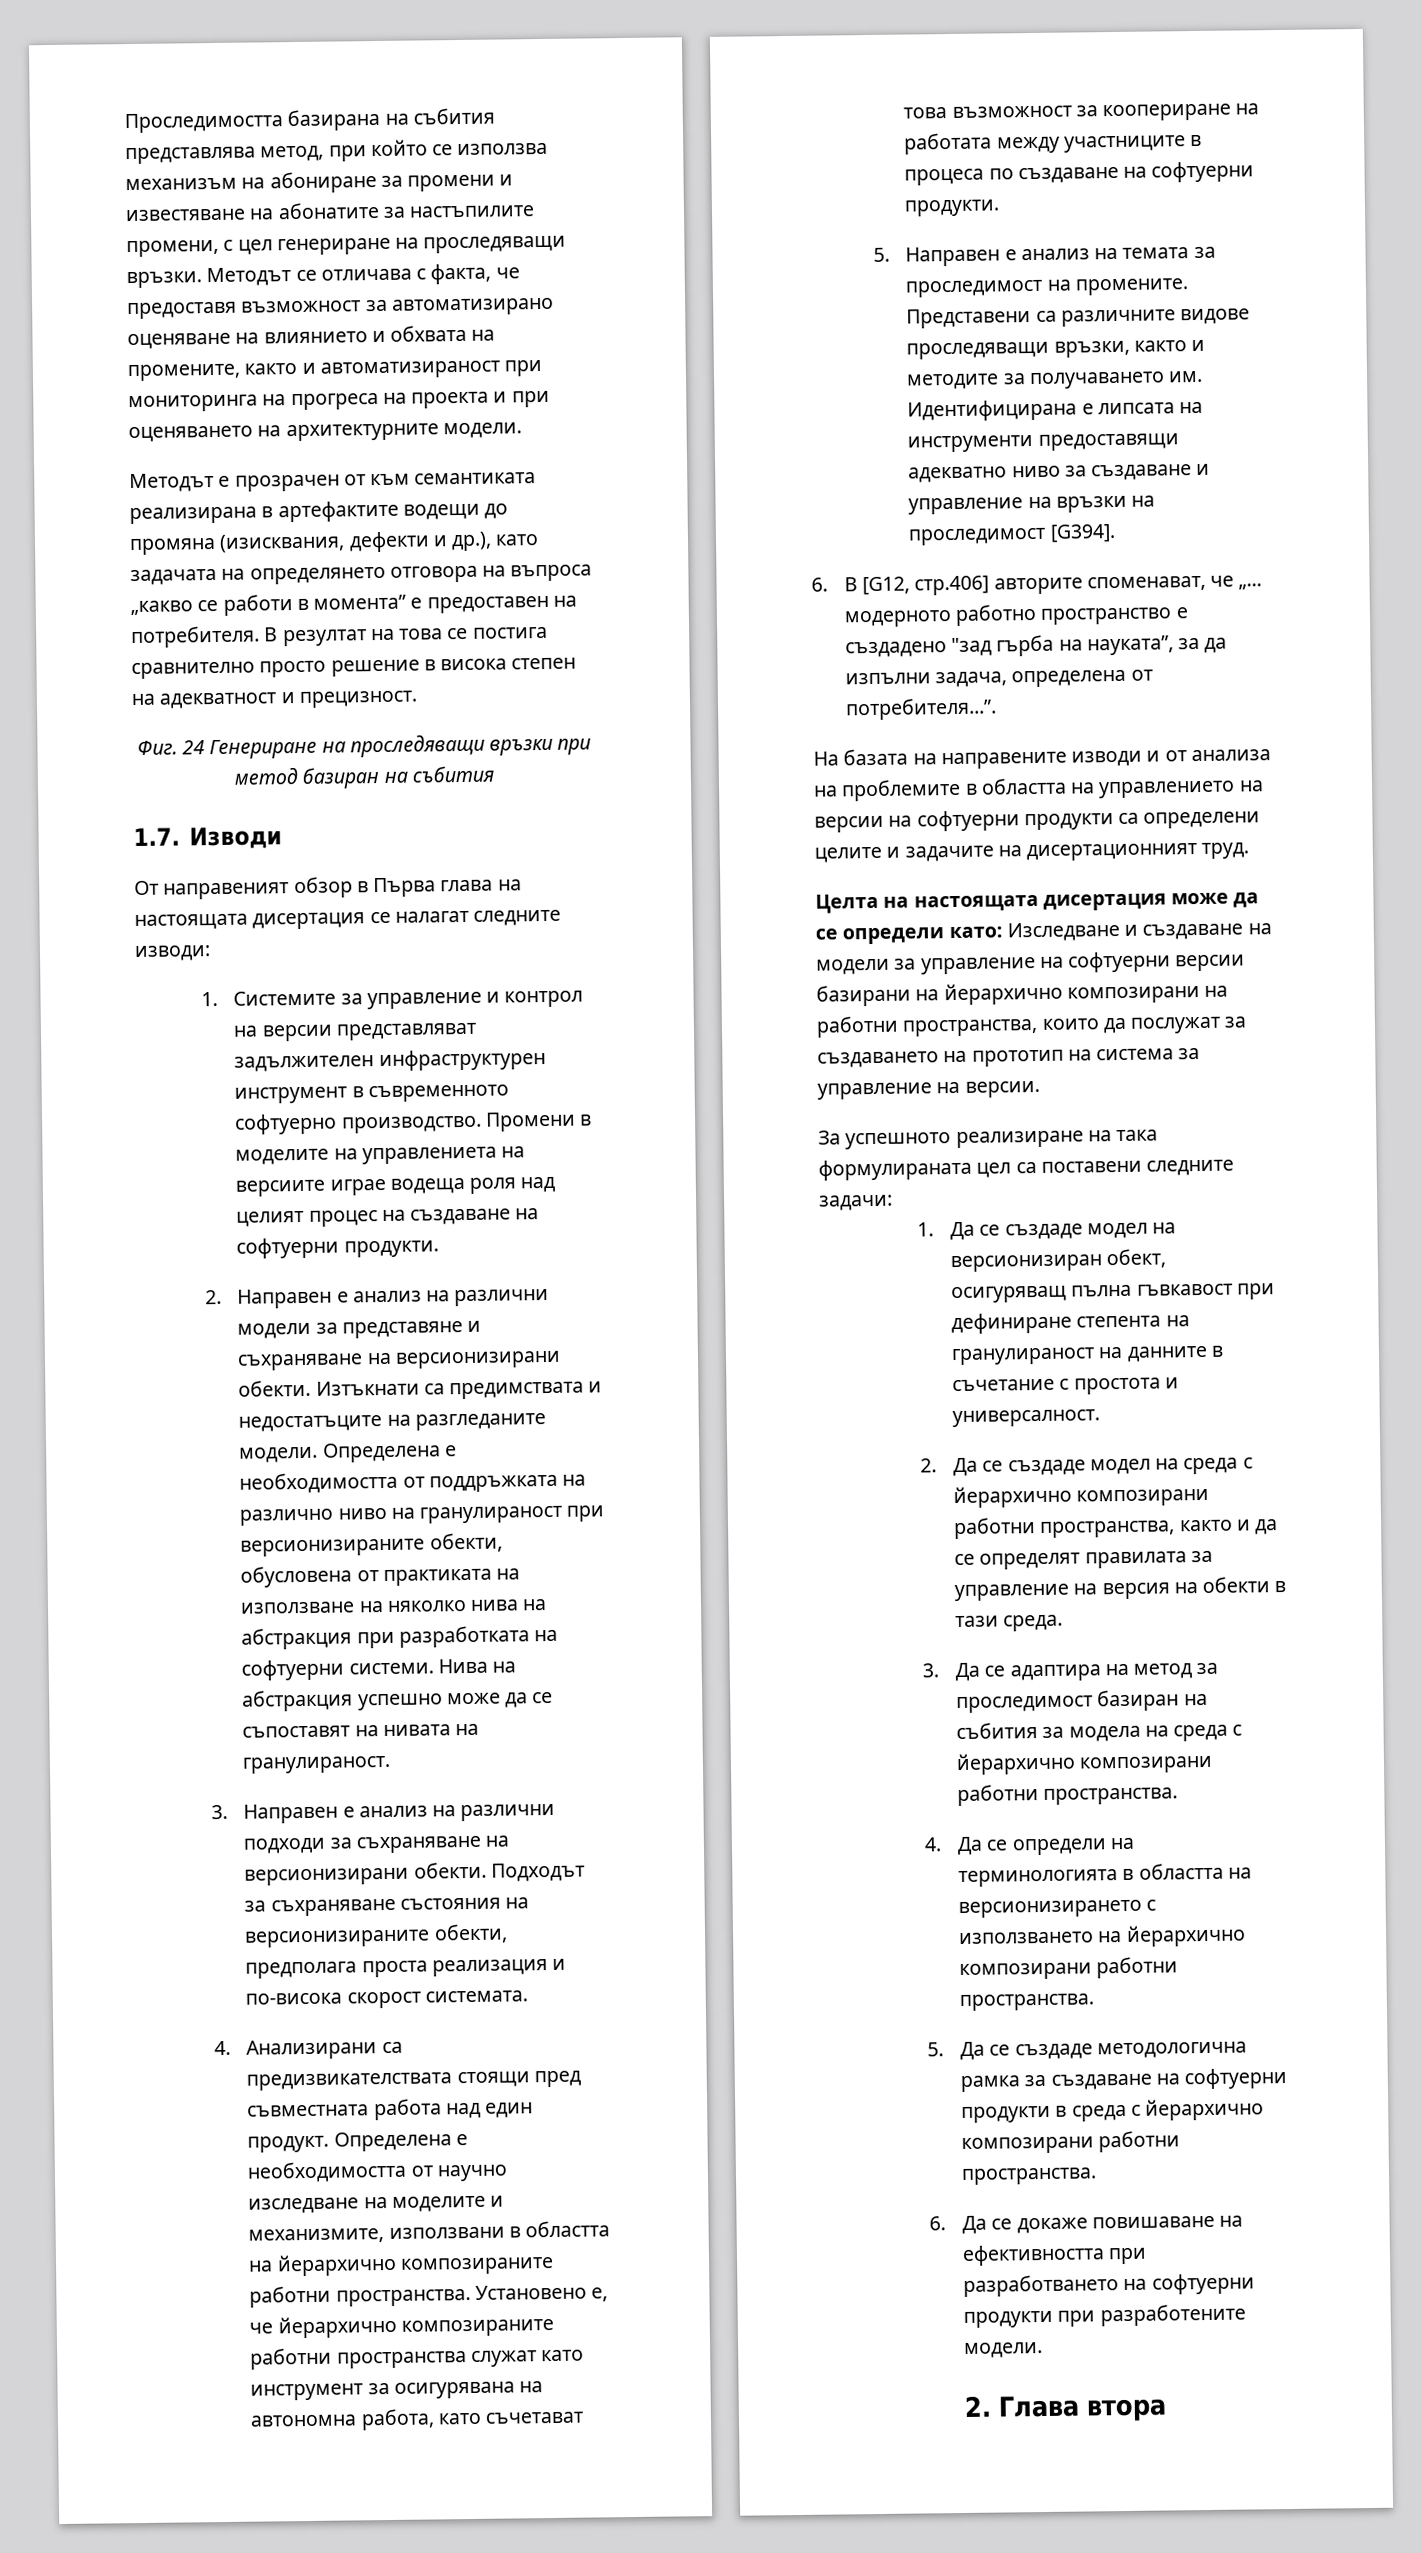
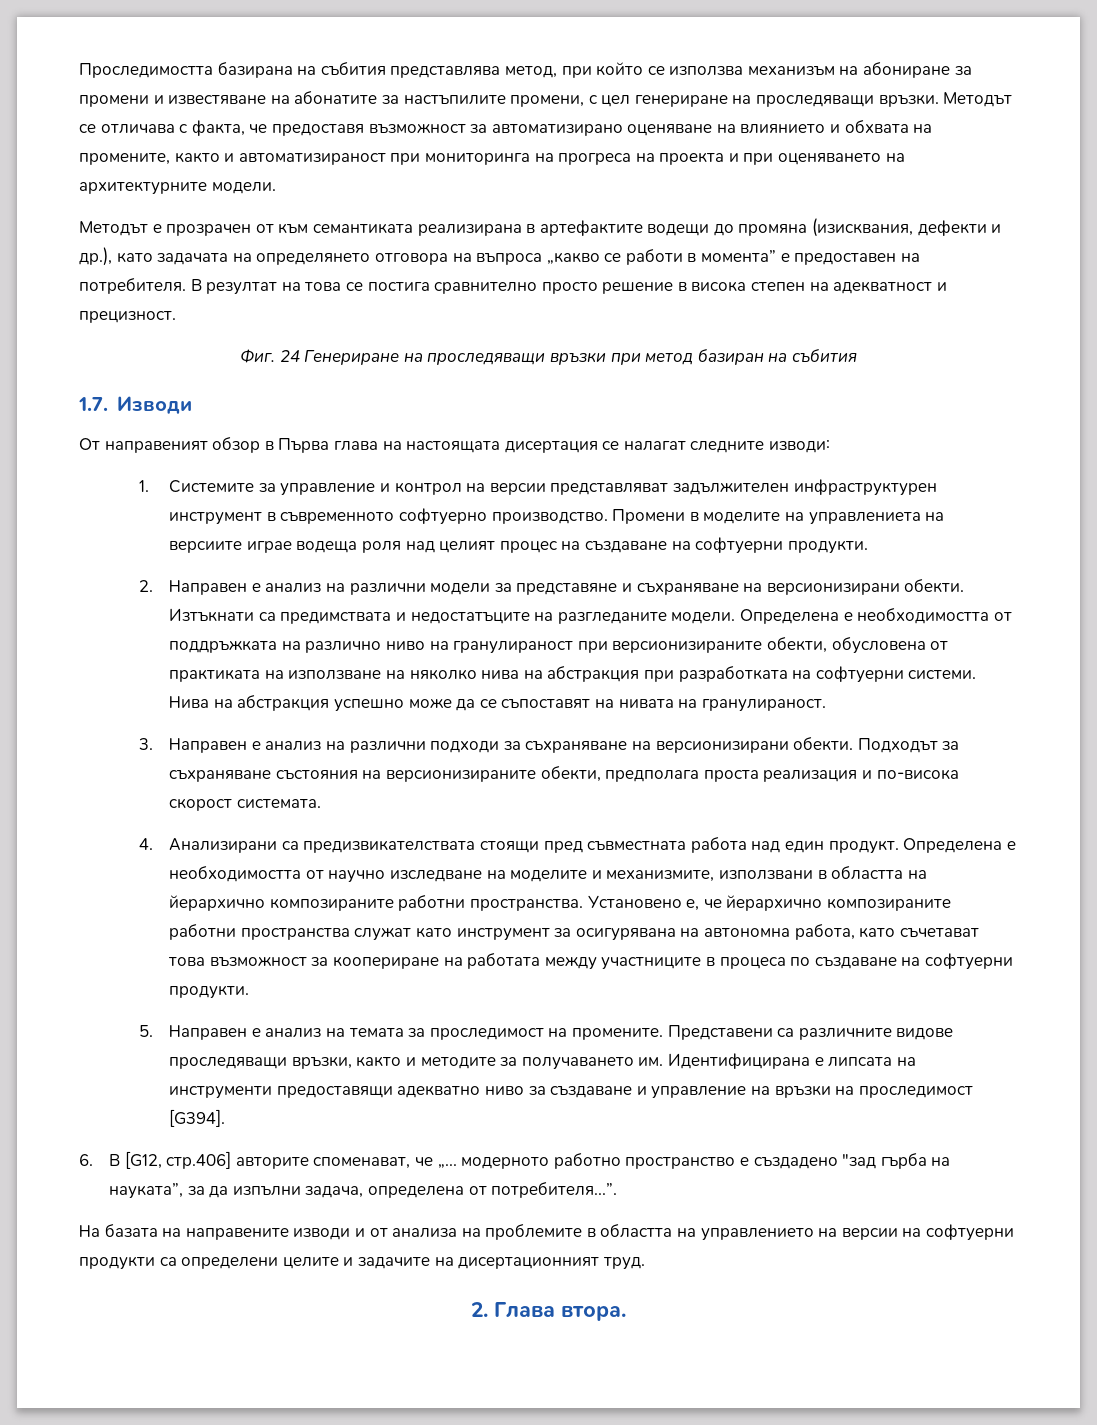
[815,892,1260,914] [815,921,1272,945] [816,951,1246,975] [816,982,1229,1007] [816,1015,1247,1038] [817,1048,1201,1068] [817,1080,1040,1100] [818,1129,1159,1150] [818,1158,1235,1181] [819,1194,893,1211] [917,1221,1177,1241] [949,1248,1167,1273] [950,1283,1275,1304] [950,1312,1190,1335] [950,1345,1224,1366] [951,1377,1179,1395] [951,1409,1100,1428] [920,1457,1253,1477] [952,1485,1210,1509] [952,1517,1279,1540] [953,1550,1213,1570] [953,1576,1287,1602] [954,1614,1064,1632] [922,1662,1219,1682] [955,1689,1208,1714] [955,1722,1243,1742] [955,1752,1214,1776] [956,1784,1179,1807] [924,1836,1135,1856] [957,1862,1252,1888] [957,1899,1157,1919] [958,1924,1246,1947] [958,1956,1179,1981] [958,1993,1094,2012] [927,2041,1247,2061] [959,2068,1288,2093] [960,2098,1265,2124] [960,2130,1181,2155] [960,2167,1097,2186] [929,2215,1244,2235] [961,2244,1148,2267] [962,2273,1255,2298] [962,2303,1246,2329] [963,2342,1043,2358] // Целта на настоящата дисертация може да се определи като: Изследване и създаване на модели за управление на софтуерни версии базирани на йерархично композирани на работни пространства, които да послужат за създаването на прототип на система за управление на версии. // За успешното реализиране на така формулираната цел са поставени следните задачи: // 1. Да се създаде модел на версионизиран обект, осигуряващ пълна гъвкавост при дефиниране степента на гранулираност на данните в съчетание с простота и универсалност. // 2. Да се създаде модел на среда с йерархично композирани работни пространства, както и да се определят правилата за управление на версия на обекти в тази среда. // 3. Да се адаптира на метод за проследимост базиран на събития за модела на среда с йерархично композирани работни пространства. // 4. Да се определи на терминологията в областта на версионизирането с използването на йерархично композирани работни пространства. // 5. Да се създаде методологична рамка за създаване на софтуерни продукти в среда с йерархично композирани работни пространства. // 6. Да се докаже повишаване на ефективността при разработването на софтуерни продукти при разработените модели. -> (645, 1263) none
[1086,2398,1167,2422] втора -> [561,1305,626,1321] втора.

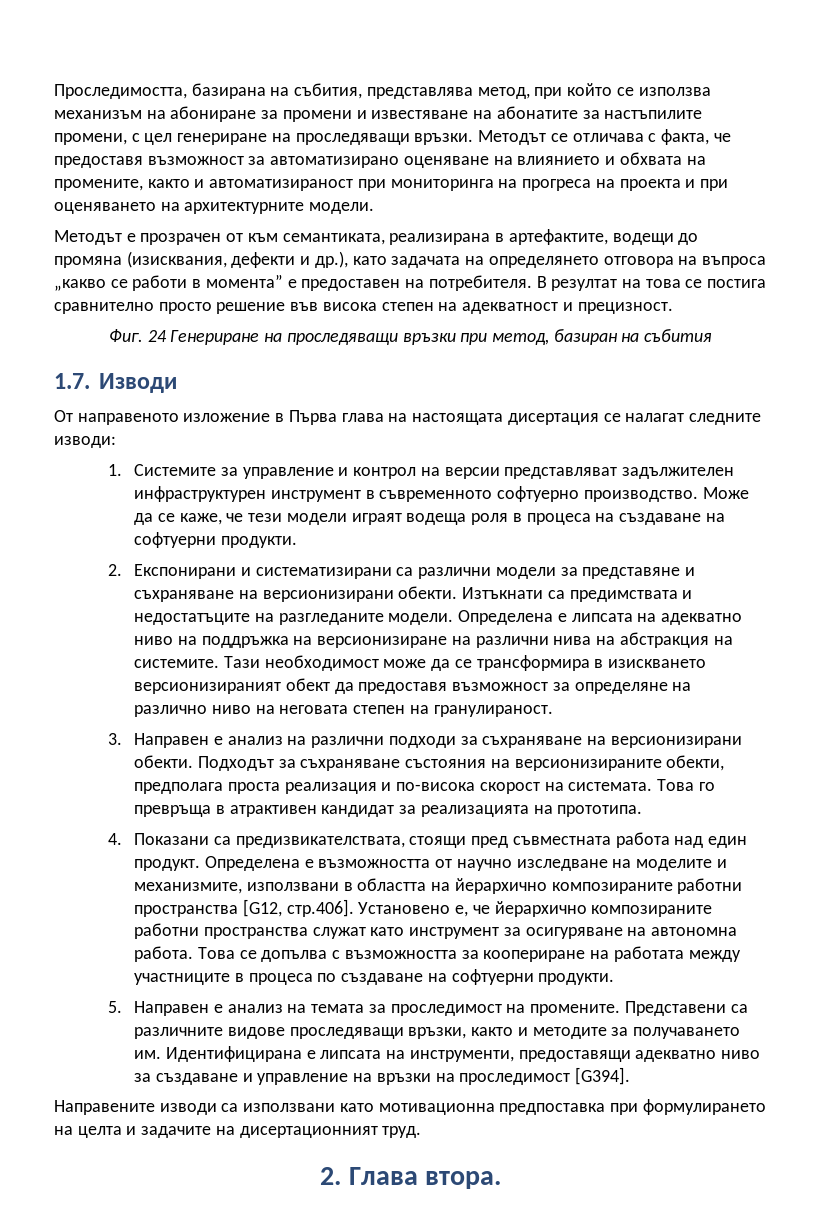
[79,63,213,78] Проследимостта -> [54,84,187,99] Проследимостта,
[320,62,386,76] събития -> [294,83,363,99] събития,
[312,223,413,234] семантиката -> [282,233,385,245] семантиката,
[539,220,643,236] артефактите -> [508,229,608,245] артефактите,
[677,282,687,291] в -> [290,302,319,311] във
[645,352,694,365] метод -> [491,333,549,345] метод,
[104,437,261,453] направеният обзор -> [77,413,271,425] направеното изложение
[612,509,945,525] [169,541,558,553] Промени в моделите на управлениета на версиите играе водеща роля над целият процес -> [702,487,749,499] [134,513,591,525] Може да се каже, че тези модели играят водеща роля в процеса
[169,580,346,595] Направен е анализ на -> [134,564,414,579] Експонирани и систематизирани са
[857,608,1012,624] [169,637,949,654] [169,666,977,683] [169,695,674,712] необходимостта от поддръжката на различно ниво на гранулираност при версионизираните обекти, обусловена от практиката на използване на няколко нива на абстракция при разработката на софтуерни системи. Нива на абстракция успешно може да се съпоставят на нивата -> [571,613,743,625] [134,632,733,648] [134,655,707,671] [134,678,692,694] [134,705,406,717] липсата на адекватно ниво на поддръжка на версионизиране на различни нива на абстракция на системите. Тази необходимост може да се трансформира в изискването версионизираният обект да предоставя възможност за определяне на различно ниво на неговата степен
(233, 804) none -> [544,782,564,791] на
[139,838,476,853] // 4. Анализирани са предизвикателствата -> [657,779,715,791] [134,805,643,817] [107,833,405,848] Това го превръща в атрактивен кандидат за реализацията на прототипа. // 4. Показани са предизвикателствата,
[169,866,302,882] необходимостта -> [318,859,431,868] възможността
[470,899,584,911] пространства. -> [134,899,354,917] пространства [G12, стр.406].
[575,928,676,941] осигурявана -> [525,927,623,939] осигуряване
[794,924,979,940] [168,956,307,967] работа, като съчетават това възможност -> [134,946,457,962] работа. Това се допълва с възможността
[169,1086,273,1099] инструменти -> [409,1050,514,1062] инструменти,
[79,1151,951,1169] [109,1182,618,1199] [79,1224,1015,1241] [79,1256,339,1270] 6. В [G12, стр.406] авторите споменават, че „... модерното работно пространство е създадено "зад гърба на науката”, за да изпълни задача, определена от потребителя...”. // На базата на направените изводи и от анализа на проблемите в областта на управлението на версии на софтуерни продукти са определени целите -> [54,1099,766,1115] [54,1126,122,1138] Направените изводи са използвани като мотивационна предпоставка при формулирането на целта

